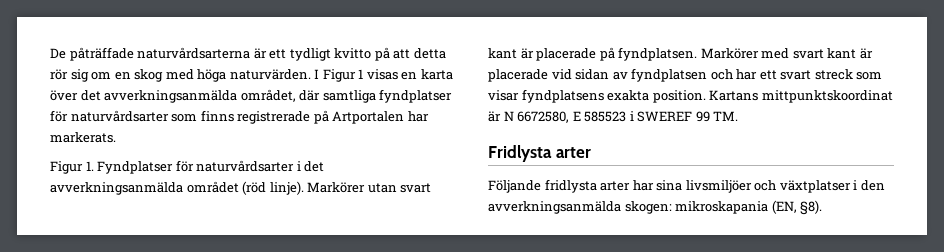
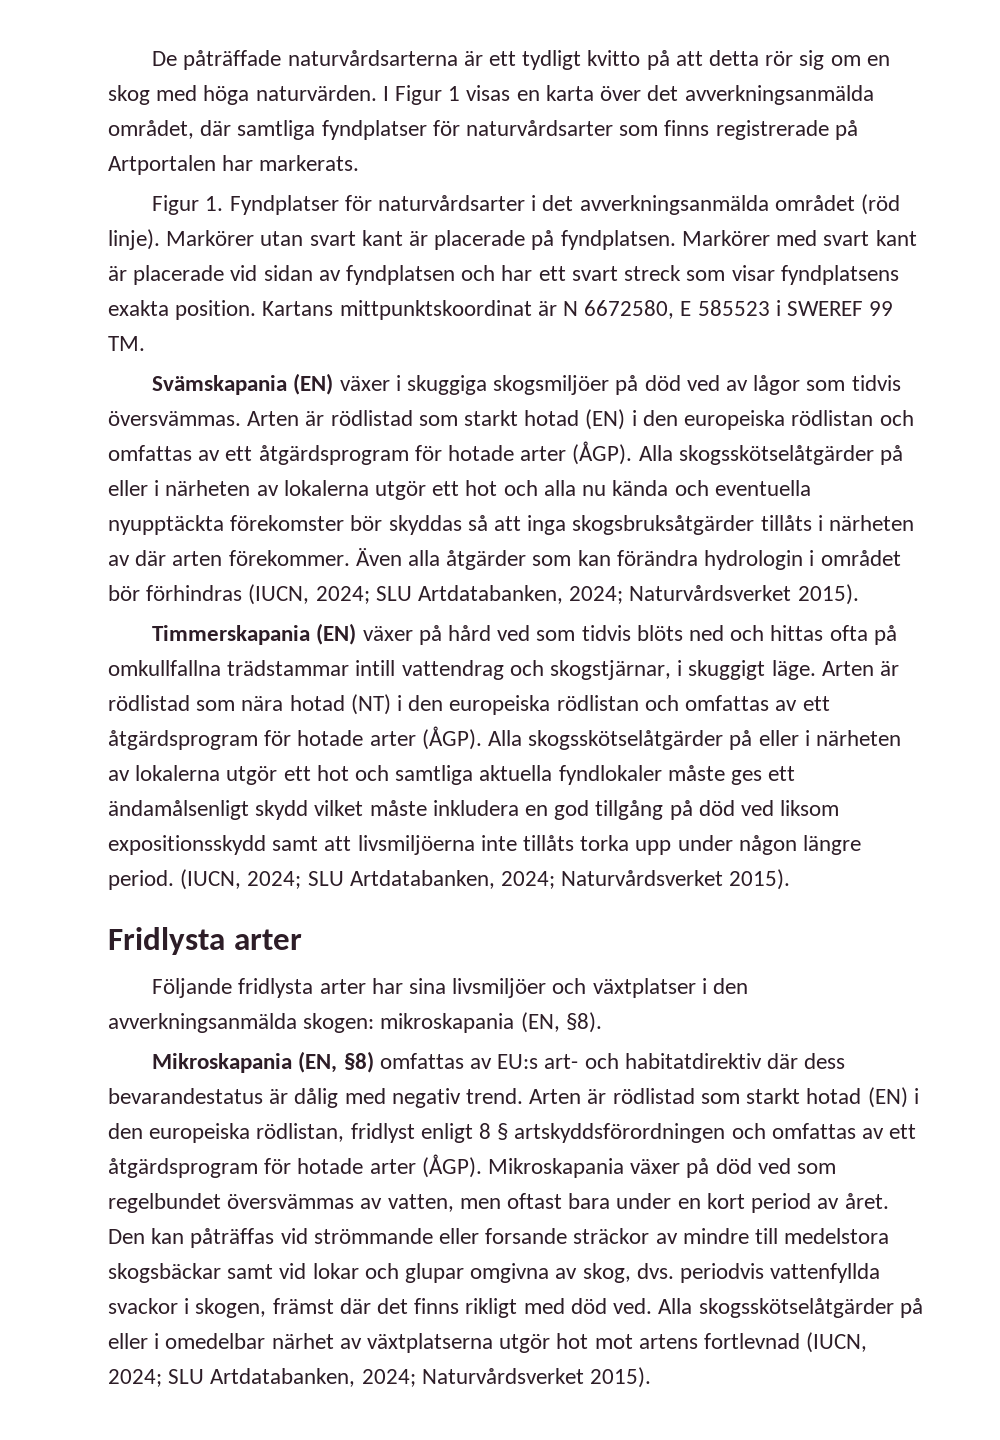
(739, 116) none -> [152,373,901,395] [108,409,914,430] [108,441,904,465] [108,480,811,500] [108,515,915,535] [108,548,901,570] [108,584,859,605] [152,623,897,645] [108,660,900,680] [108,694,830,715] [108,726,902,750] [108,765,796,785] [108,800,840,820] [108,835,862,855] [108,869,791,890] // Svämskapania (EN) växer i skuggiga skogsmiljöer på död ved av lågor som tidvis översvämmas. Arten är rödlistad som starkt hotad (EN) i den europeiska rödlistan och omfattas av ett åtgärdsprogram för hotade arter (ÅGP). Alla skogsskötselåtgärder på eller i närheten av lokalerna utgör ett hot och alla nu kända och eventuella nyupptäckta förekomster bör skyddas så att inga skogsbruksåtgärder tillåts i närheten av där arten förekommer. Även alla åtgärder som kan förändra hydrologin i området bör förhindras (IUCN, 2024; SLU Artdatabanken, 2024; Naturvårdsverket 2015). // Timmerskapania (EN) växer på hård ved som tidvis blöts ned och hittas ofta på omkullfallna trädstammar intill vattendrag och skogstjärnar, i skuggigt läge. Arten är rödlistad som nära hotad (NT) i den europeiska rödlistan och omfattas av ett åtgärdsprogram för hotade arter (ÅGP). Alla skogsskötselåtgärder på eller i närheten av lokalerna utgör ett hot och samtliga aktuella fyndlokaler måste ges ett ändamålsenligt skydd vilket måste inkludera en god tillgång på död ved liksom expositionsskydd samt att livsmiljöerna inte tillåts torka upp under någon längre period. (IUCN, 2024; SLU Artdatabanken, 2024; Naturvårdsverket 2015).
(823, 207) none -> [152,1051,846,1073] [108,1087,919,1108] [108,1123,917,1143] [108,1154,837,1178] [108,1193,889,1213] [108,1228,890,1248] [108,1263,881,1283] [108,1298,923,1318] [108,1332,868,1353] [108,1367,652,1388] // Mikroskapania (EN, §8) omfattas av EU:s art- och habitatdirektiv där dess bevarandestatus är dålig med negativ trend. Arten är rödlistad som starkt hotad (EN) i den europeiska rödlistan, fridlyst enligt 8 § artskyddsförordningen och omfattas av ett åtgärdsprogram för hotade arter (ÅGP). Mikroskapania växer på död ved som regelbundet översvämmas av vatten, men oftast bara under en kort period av året. Den kan påträffas vid strömmande eller forsande sträckor av mindre till medelstora skogsbäckar samt vid lokar och glupar omgivna av skog, dvs. periodvis vattenfyllda svackor i skogen, främst där det finns rikligt med död ved. Alla skogsskötselåtgärder på eller i omedelbar närhet av växtplatserna utgör hot mot artens fortlevnad (IUCN, 2024; SLU Artdatabanken, 2024; Naturvårdsverket 2015).

